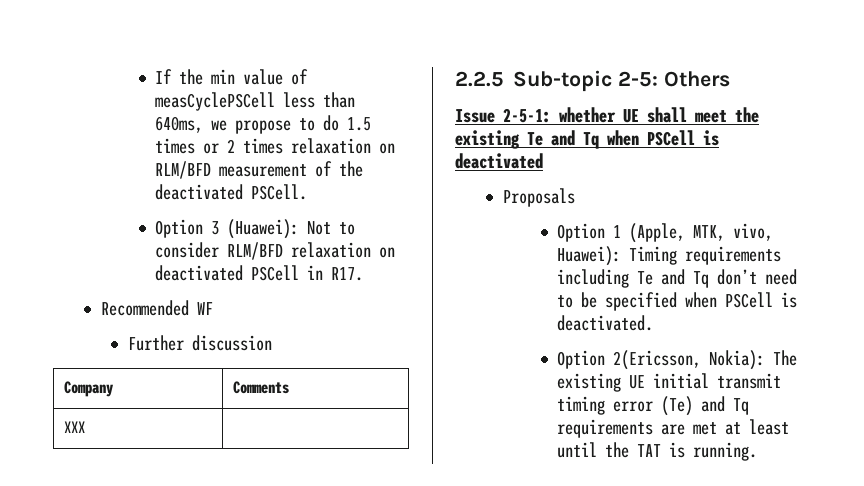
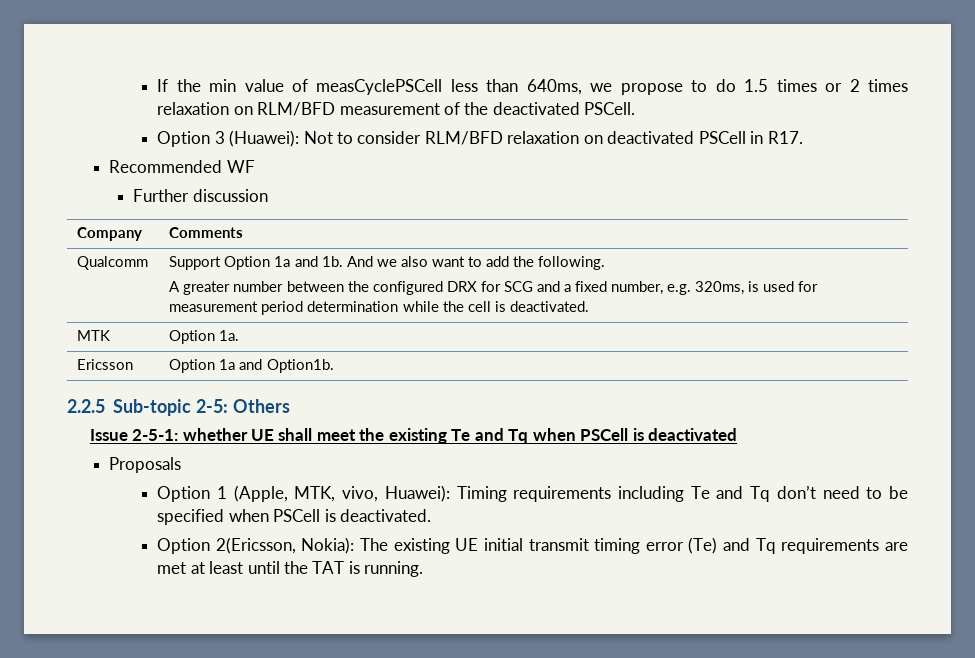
[63,421,85,433] XXX | -> [77,256,149,270] [169,256,605,270] [169,281,819,295] [169,301,589,315] [77,330,111,341] [169,330,240,344] [77,359,134,370] [169,359,334,373] Qualcomm | Support Option 1a and 1b. And we also want to add the following. // A greater number between the configured DRX for SCG and a fixed number, e.g. 320ms, is used for measurement period determination while the cell is deactivated. // MTK | Option 1a. // Ericsson | Option 1a and Option1b.

